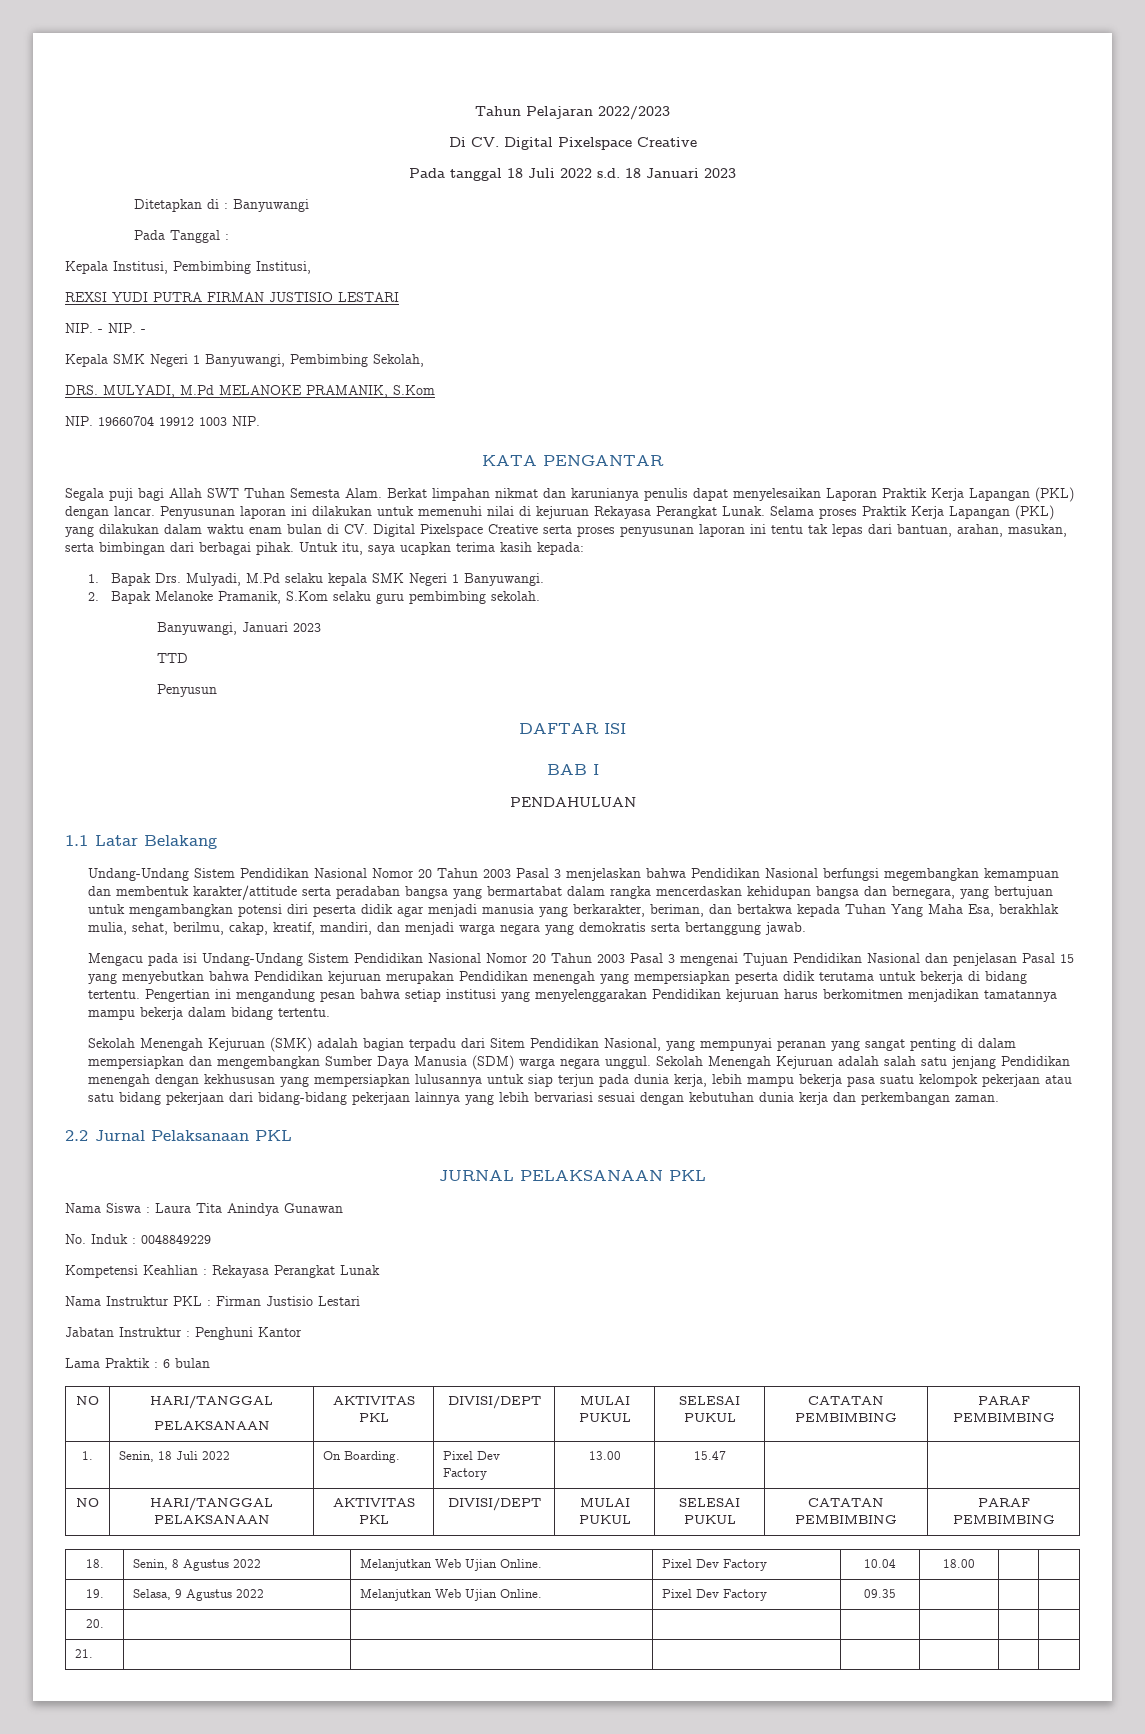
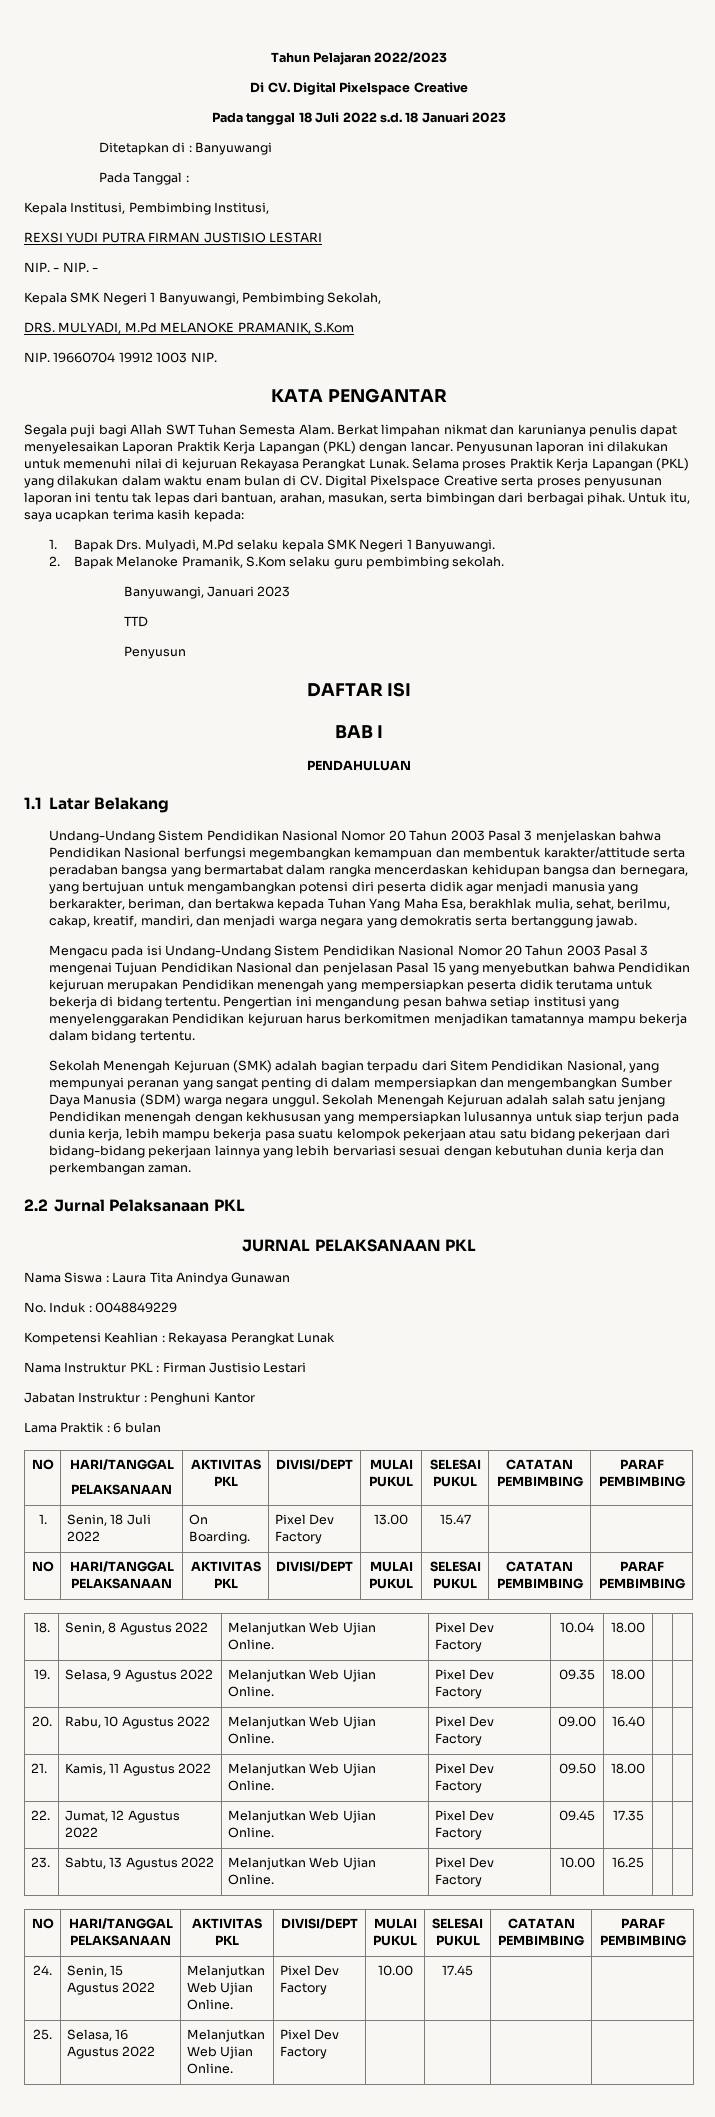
(896, 1593) none -> [611,1669,645,1680] 18.00
[75,1649,94,1658] | | | | | | // 21. | | | -> [64,1716,211,1729] [227,1716,376,1729] [227,1733,274,1744] [434,1716,495,1727] [434,1733,482,1746] [558,1716,596,1727] [611,1716,645,1727] [30,1763,47,1773] [64,1763,212,1776] [227,1763,376,1776] [227,1780,274,1791] [434,1763,495,1774] [434,1780,482,1793] [558,1763,596,1774] [611,1763,645,1774] [30,1810,50,1820] [64,1810,180,1823] [64,1827,98,1838] [227,1810,376,1823] [227,1827,274,1838] [434,1810,495,1821] [434,1827,482,1840] [559,1810,595,1821] [612,1810,644,1821] [30,1857,50,1868] [64,1857,215,1870] [227,1857,376,1870] [227,1874,274,1885] [434,1857,495,1868] [434,1874,482,1887] [559,1857,595,1868] [612,1857,644,1868] [31,1918,54,1929] [68,1918,173,1929] [70,1935,171,1946] [192,1918,262,1929] [215,1935,239,1945] [281,1918,358,1929] [373,1918,417,1929] [373,1935,417,1946] [432,1918,483,1929] [435,1935,480,1946] [507,1918,575,1929] [498,1935,585,1946] [620,1918,665,1928] [599,1935,687,1946] [33,1965,52,1975] [66,1965,124,1977] [66,1982,156,1995] [186,1965,265,1978] [186,1982,254,1995] [186,1999,233,2010] [279,1965,340,1976] [279,1982,327,1995] [377,1965,413,1976] [442,1965,473,1976] [33,2029,52,2040] [66,2029,129,2041] [66,2046,156,2059] [186,2029,265,2042] [186,2046,254,2059] [186,2063,233,2074] [279,2029,340,2040] [279,2046,327,2059] Rabu, 10 Agustus 2022 | Melanjutkan Web Ujian Online. | Pixel Dev Factory | 09.00 | 16.40 | | // 21. | Kamis, 11 Agustus 2022 | Melanjutkan Web Ujian Online. | Pixel Dev Factory | 09.50 | 18.00 | | // 22. | Jumat, 12 Agustus 2022 | Melanjutkan Web Ujian Online. | Pixel Dev Factory | 09.45 | 17.35 | | // 23. | Sabtu, 13 Agustus 2022 | Melanjutkan Web Ujian Online. | Pixel Dev Factory | 10.00 | 16.25 | | // NO | HARI/TANGGAL PELAKSANAAN | AKTIVITAS PKL | DIVISI/DEPT | MULAI PUKUL | SELESAI PUKUL | CATATAN PEMBIMBING | PARAF PEMBIMBING // 24. | Senin, 15 Agustus 2022 | Melanjutkan Web Ujian Online. | Pixel Dev Factory | 10.00 | 17.45 | | // 25. | Selasa, 16 Agustus 2022 | Melanjutkan Web Ujian Online. | Pixel Dev Factory

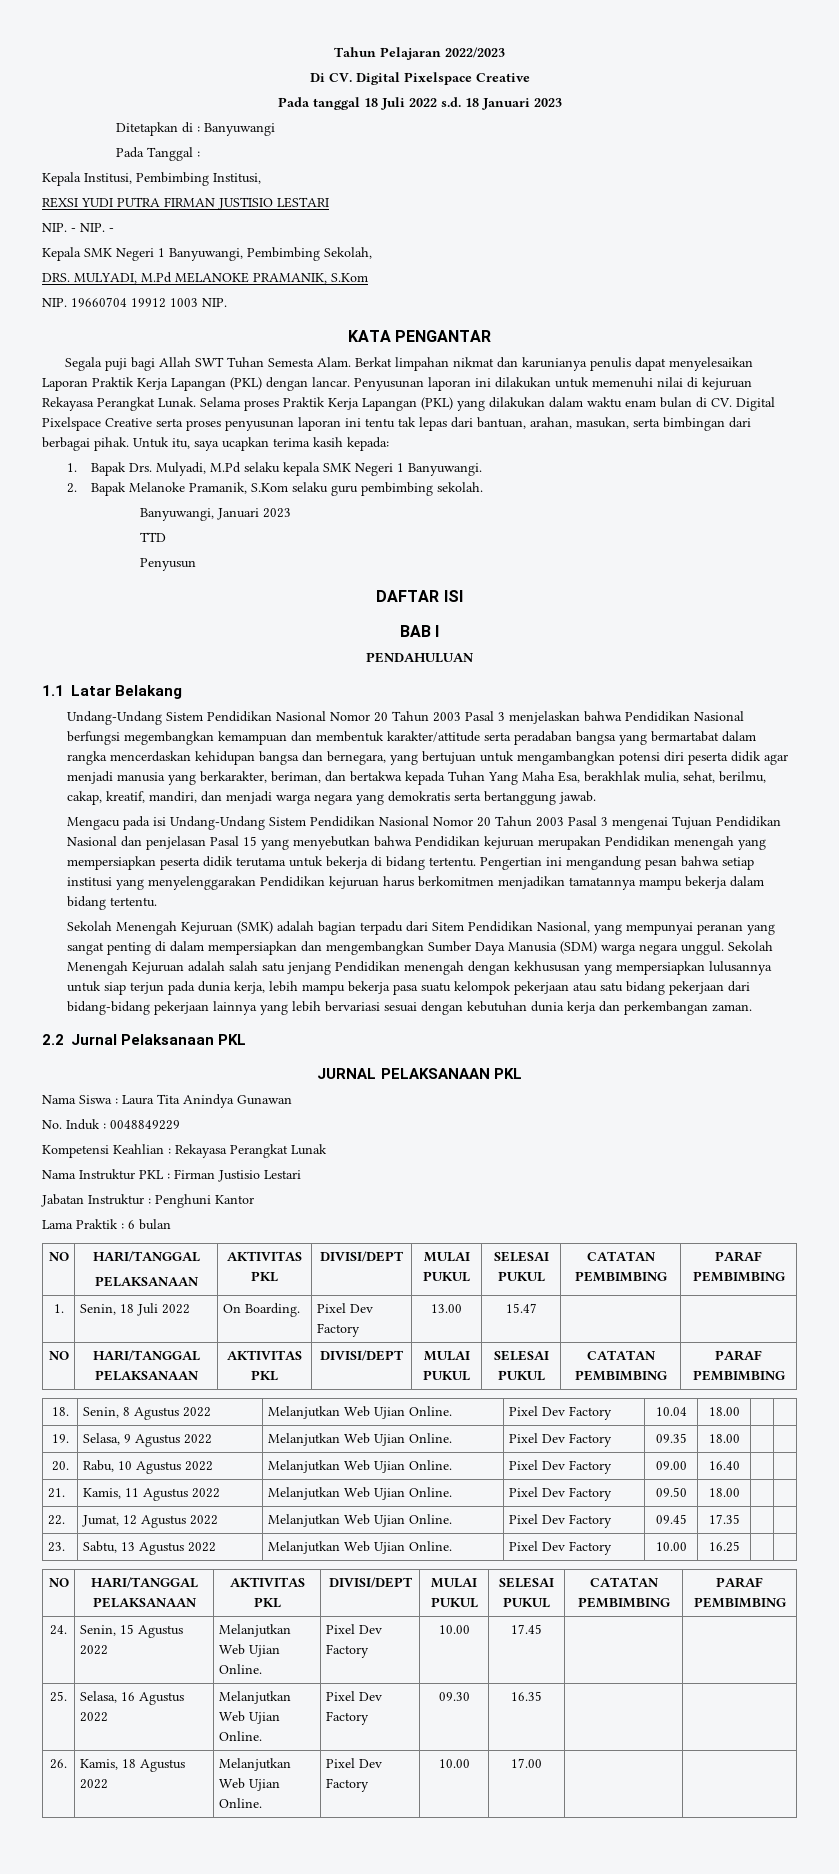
(327, 2052) | -> [438,1692,470,1701] [511,1691,542,1701] [50,1759,67,1769] [79,1759,185,1772] [79,1779,108,1789] [218,1758,291,1771] [218,1778,280,1791] [218,1798,262,1808] [325,1758,382,1768] [325,1778,369,1792] [438,1759,470,1768] [511,1758,542,1768] 09.30 | 16.35 | | // 26. | Kamis, 18 Agustus 2022 | Melanjutkan Web Ujian Online. | Pixel Dev Factory | 10.00 | 17.00

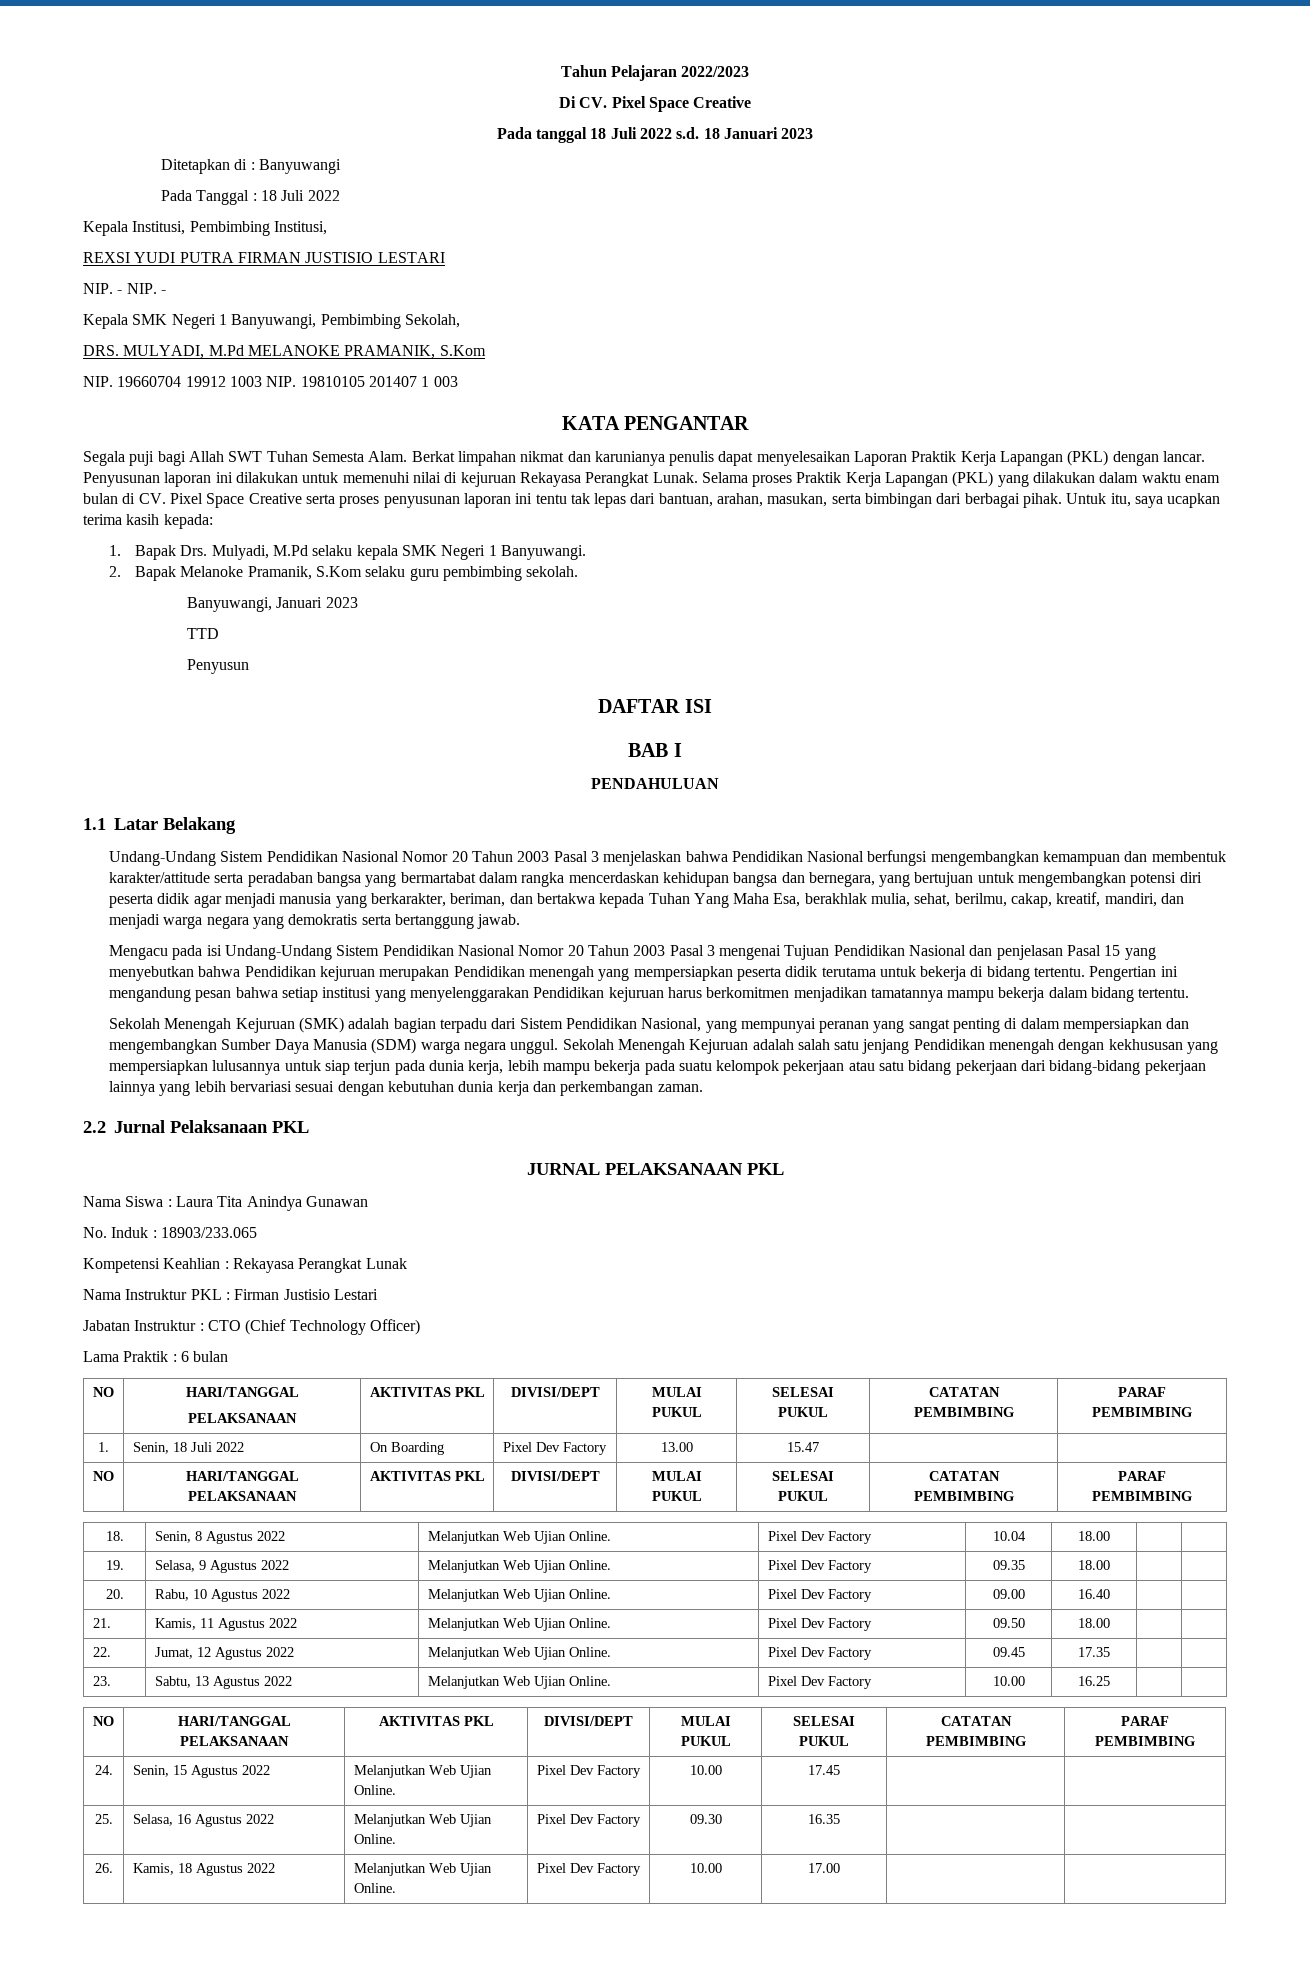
[355,72,472,85] Digital Pixelspace -> [611,96,689,112] Pixel Space
(200, 154) none -> [260,190,340,201] 18 Juli 2022
(227, 302) none -> [300,376,458,387] 19810105 201407 1 003
[736,397,775,411] [42,417,101,431] Digital Pixelspace -> [169,493,245,508] Pixel Space
[123,731,214,745] megembangkan -> [930,851,1039,866] mengembangkan
[516,751,615,765] mengambangkan -> [1018,872,1127,887] mengembangkan
[431,922,464,931] Sitem -> [519,1018,563,1029] Sistem
[392,984,418,995] pasa -> [644,1060,675,1075] pada
[110,1120,180,1130] 0048849229 -> [160,1227,257,1238] 18903/233.065
[155,1194,254,1208] Penghuni Kantor -> [207,1319,420,1335] CTO (Chief Technology Officer)
[244,1303,300,1317] Boarding. -> [390,1442,444,1455] Boarding

